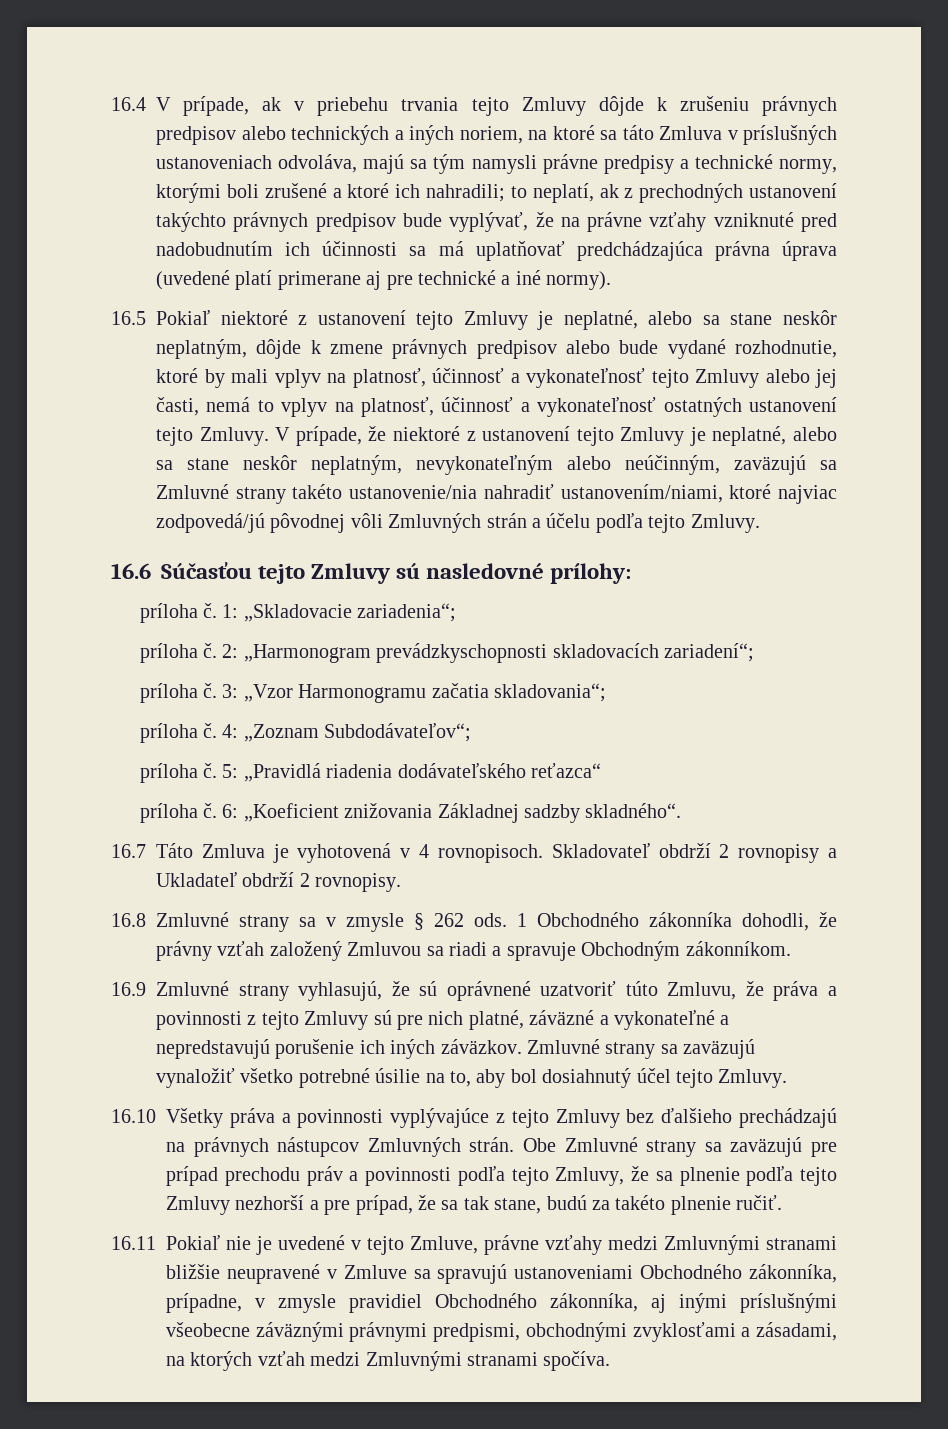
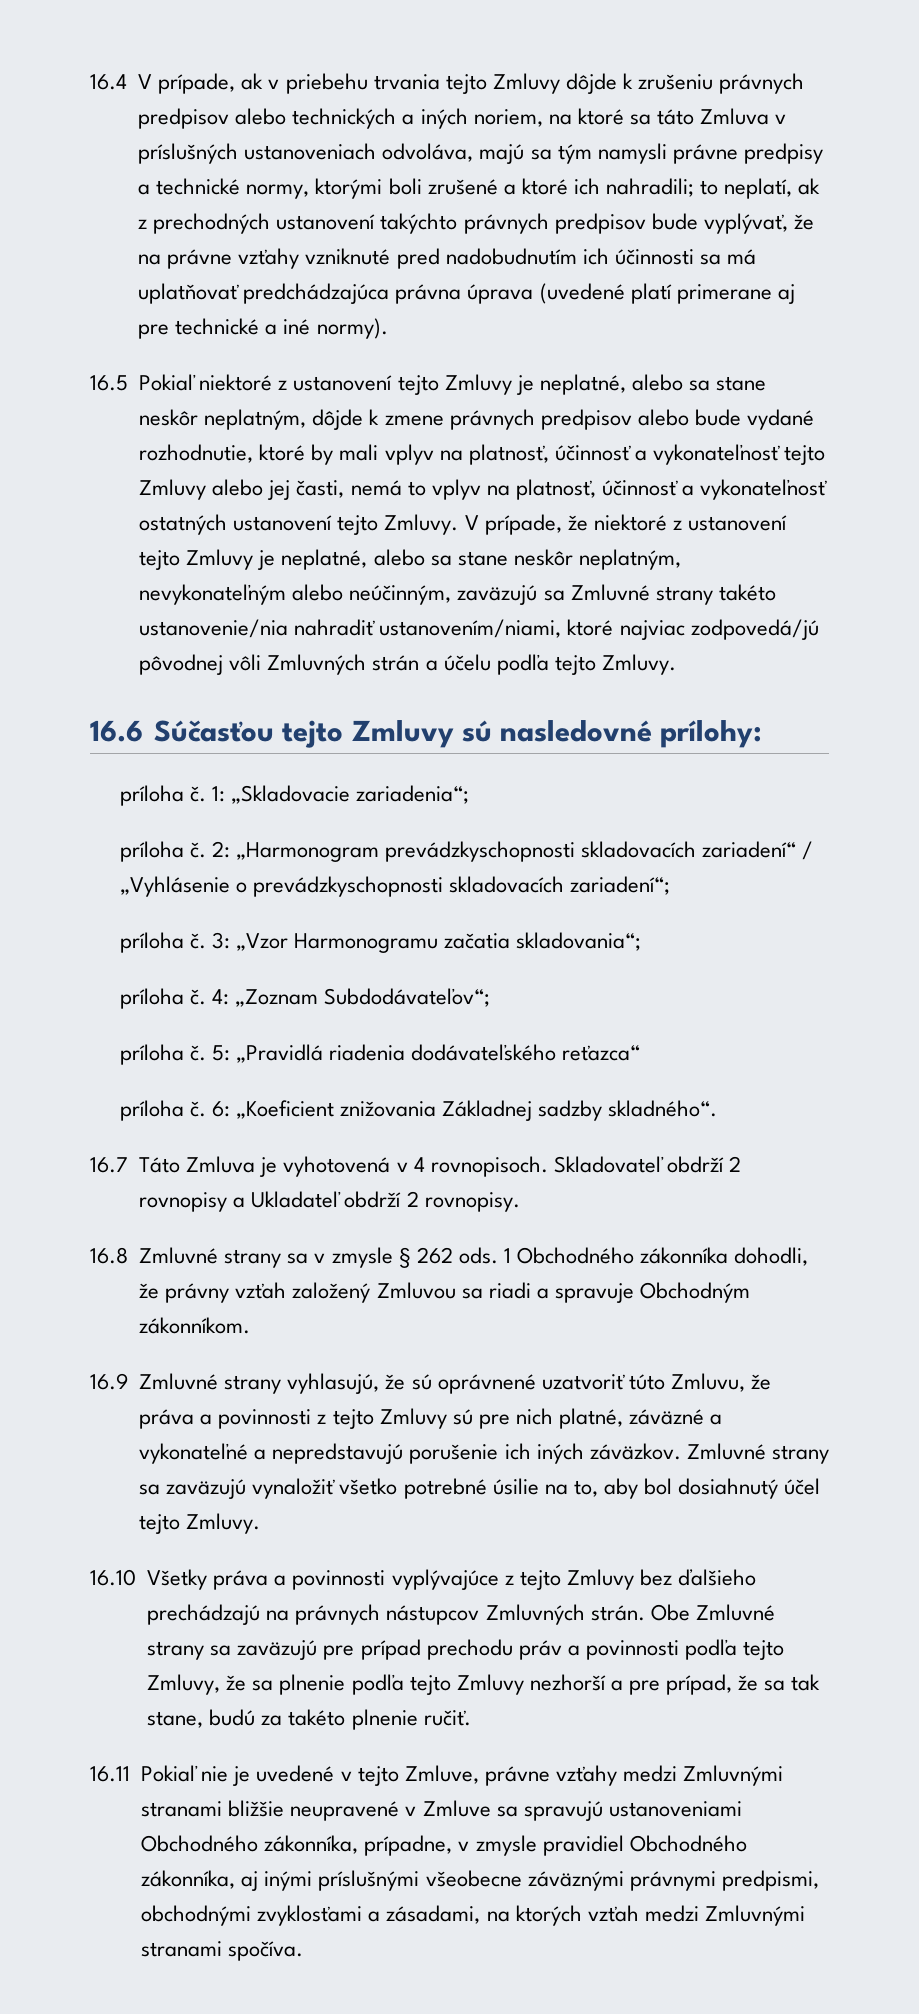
(659, 650) none -> [702,841,814,860] [119,876,564,897] zariadení“ / „Vyhlásenie o prevádzkyschopnosti skladovacích

